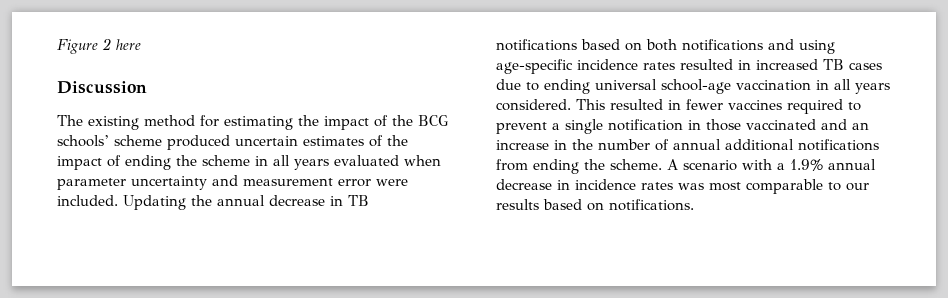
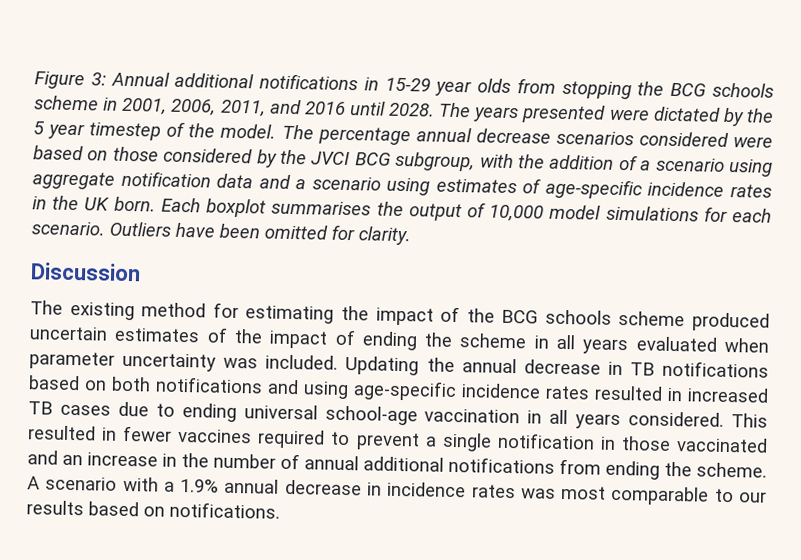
[102,38,141,50] 2 here -> [90,71,774,100] [34,95,774,127] [33,121,774,148] [33,145,773,177] [32,170,772,200] [32,195,772,223] [31,221,411,246] 3: Annual additional notifications in 15-29 year olds from stopping the BCG schools scheme in 2001, 2006, 2011, and 2016 until 2028. The years presented were dictated by the 5 year timestep of the model. The percentage annual decrease scenarios considered were based on those considered by the JVCI BCG subgroup, with the addition of a scenario using aggregate notification data and a scenario using estimates of age-specific incidence rates in the UK born. Each boxplot summarises the output of 10,000 model simulations for each scenario. Outliers have been omitted for clarity.
[57,135,109,147] schools’ -> [544,309,612,325] schools
[212,175,408,187] and measurement error were -> [223,357,259,369] was

